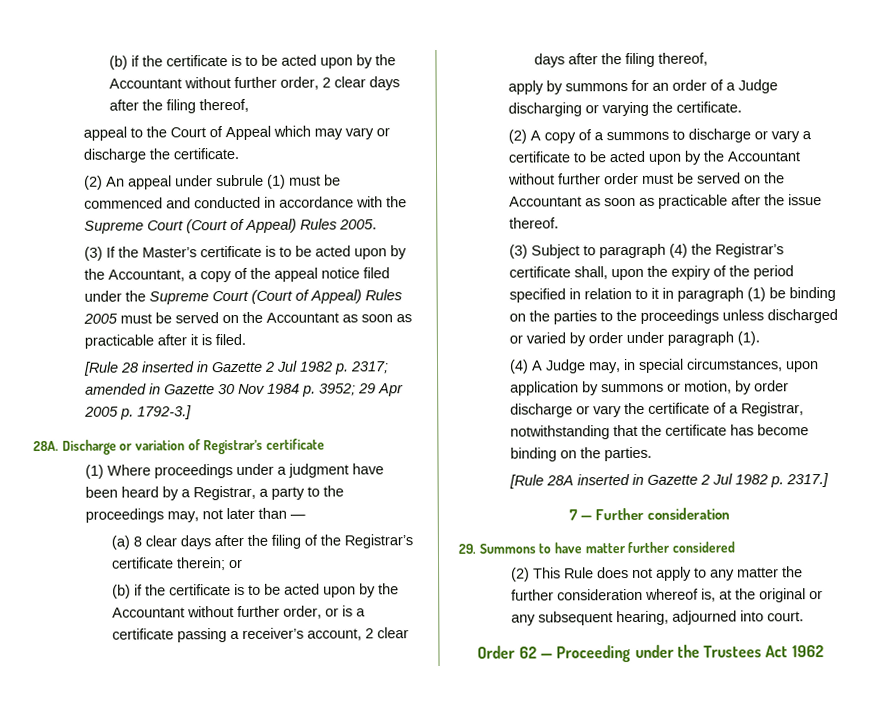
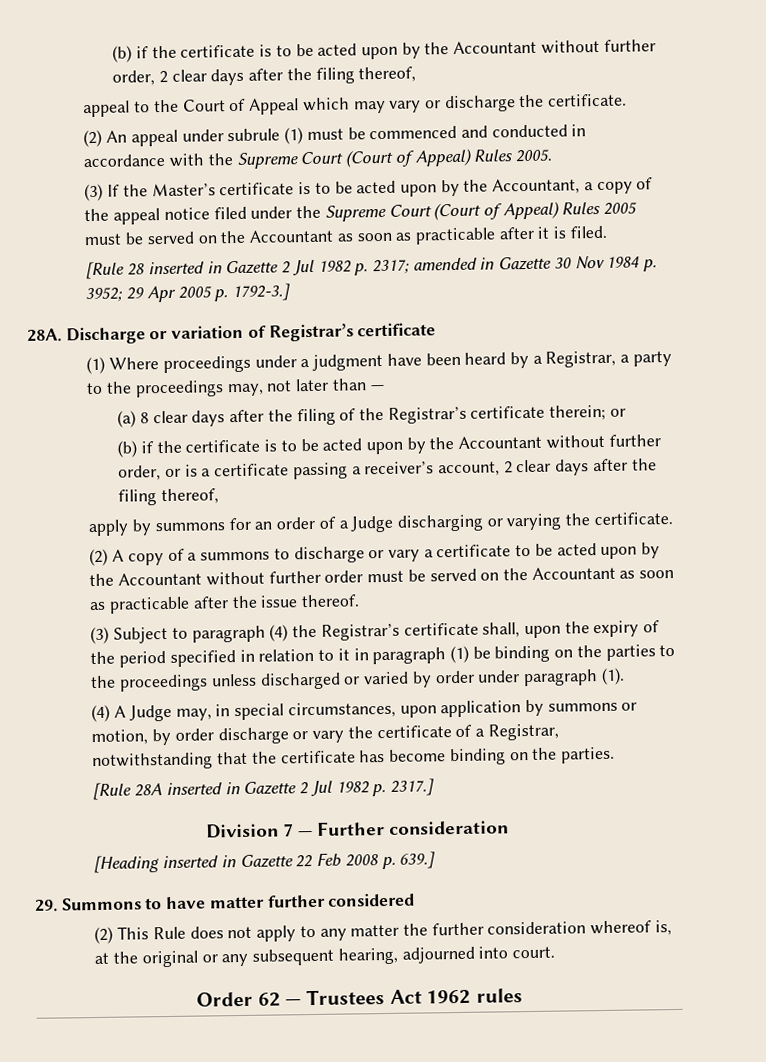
(830, 480) none -> [205,823,279,839] Division
(731, 513) none -> [93,851,436,874] // [Heading inserted in Gazette 22 Feb 2008 p. 639.]
[556,644,700,663] Proceeding under the -> (302, 1002) none
(824, 651) none -> [475,988,523,1003] rules

